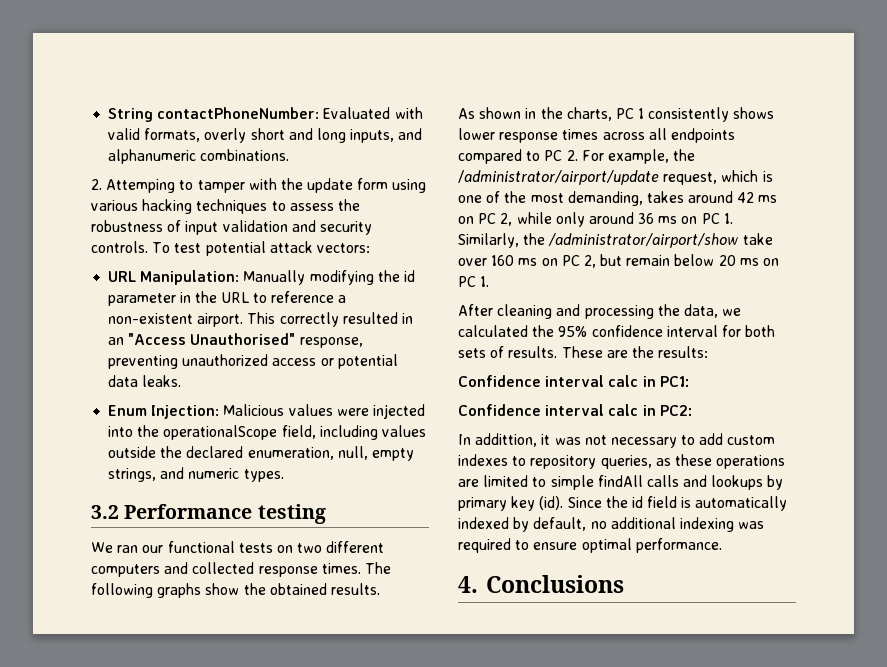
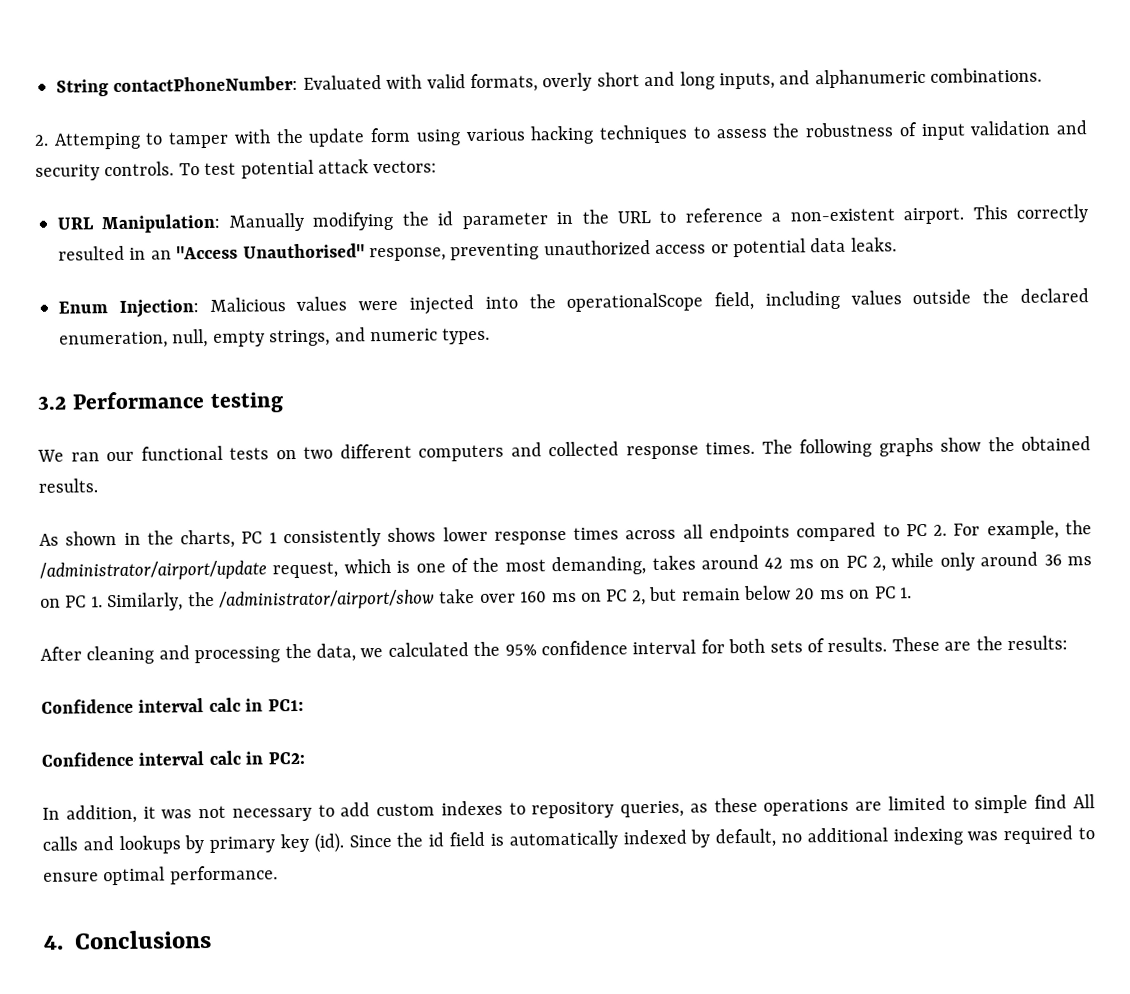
[475,433,538,447] addittion, -> [65,804,137,824] addition,
[597,475,643,487] findAll -> [1034,794,1096,809] find All

